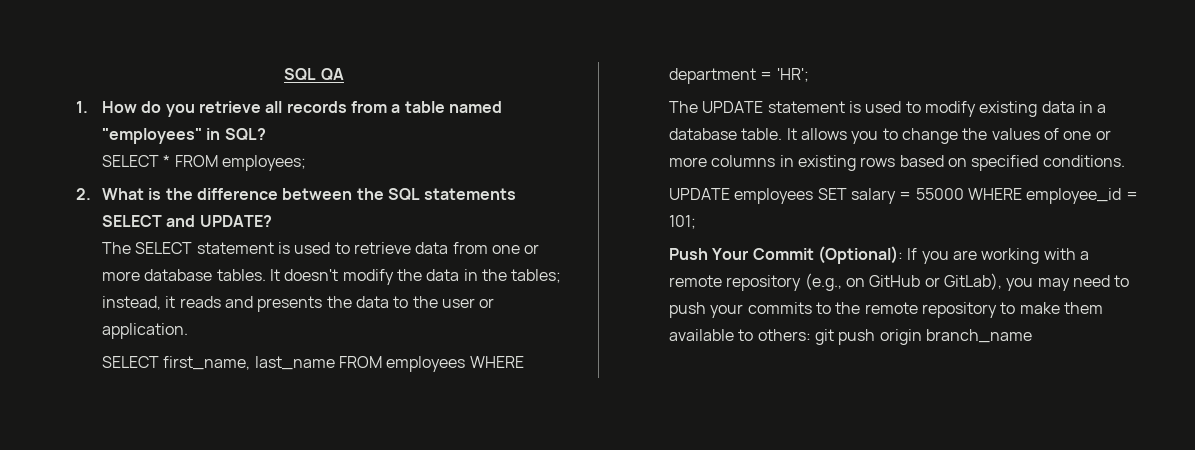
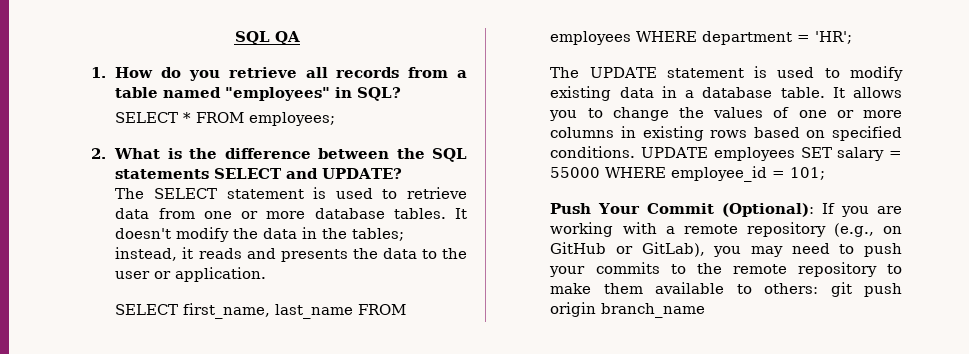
(1125, 161) // -> (636, 152) none

